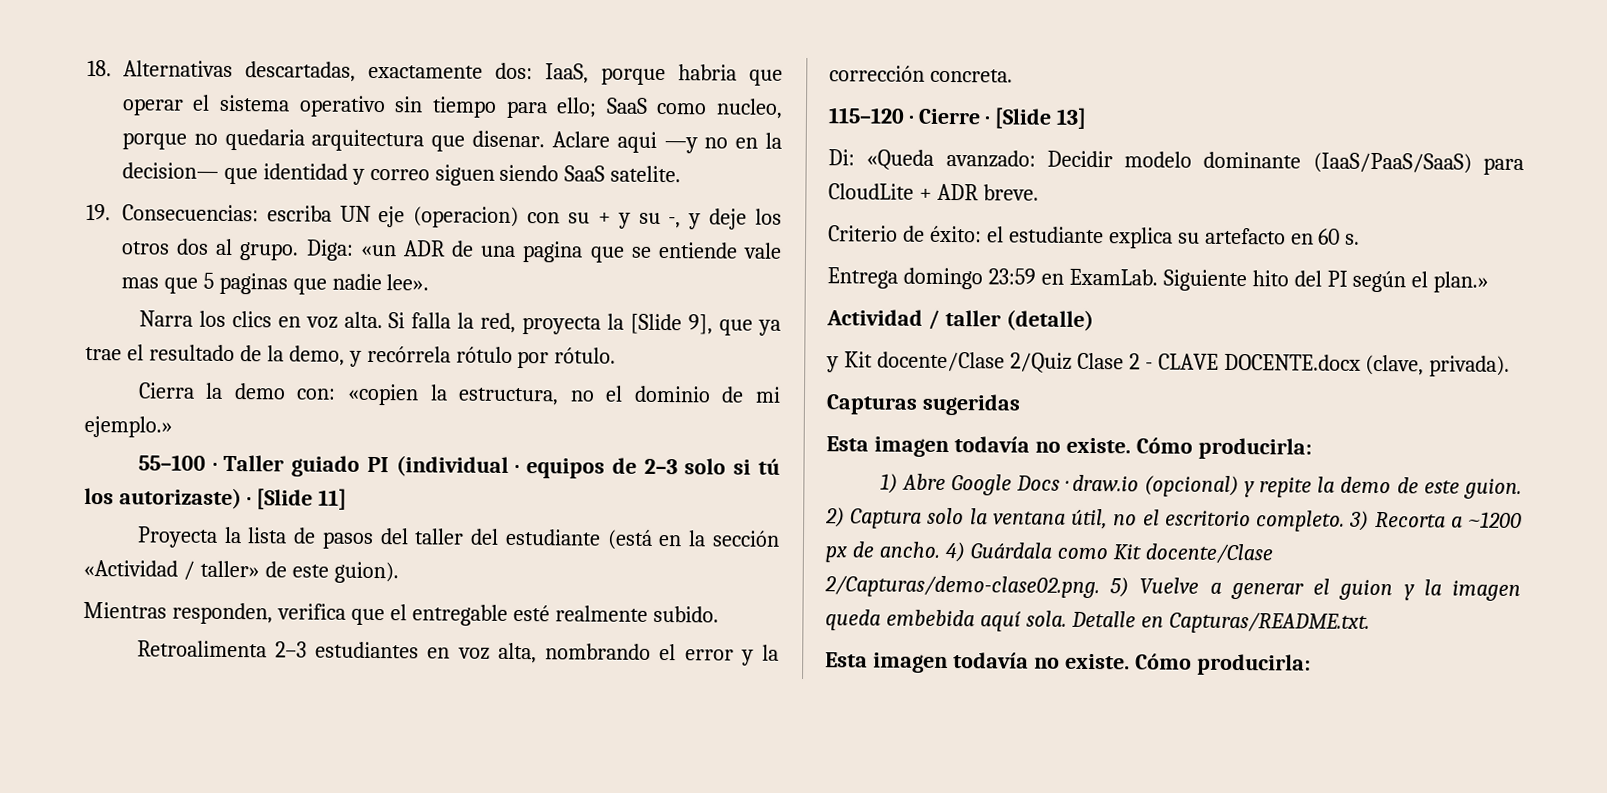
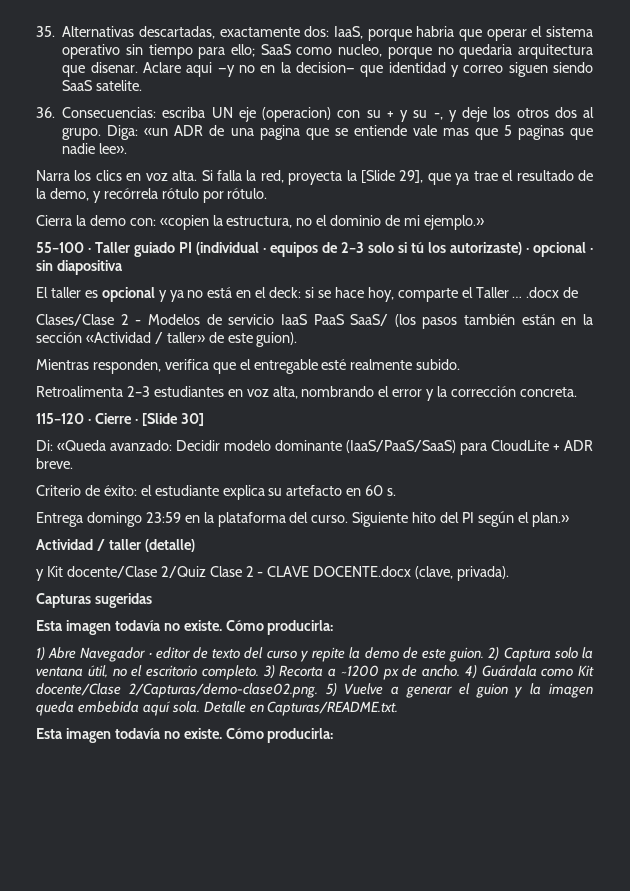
[87,59,112,77] 18. -> [36,26,55,37] 35.
[86,203,111,221] 19. -> [36,107,55,118] 36.
[688,314,714,335] 9], -> [399,170,424,183] 29],
[255,488,347,510] [136,526,653,550] [Slide 11] // Proyecta la lista de pasos del taller del estudiante (está -> [533,242,593,257] [36,260,123,275] [36,287,579,302] [36,314,555,329] opcional · sin diapositiva // El taller es opcional y ya no está en el deck: si se hace hoy, comparte el Taller … .docx de // Clases/Clase 2 - Modelos de servicio IaaS PaaS SaaS/ (los pasos también están
[1055,107,1087,129] 13] -> [180,413,204,426] 30]
[1068,268,1158,286] ExamLab. -> [203,512,349,527] la plataforma del curso.
[951,474,1239,498] Google Docs · draw.io (opcional) -> [80,647,297,662] Navegador · editor de texto del curso

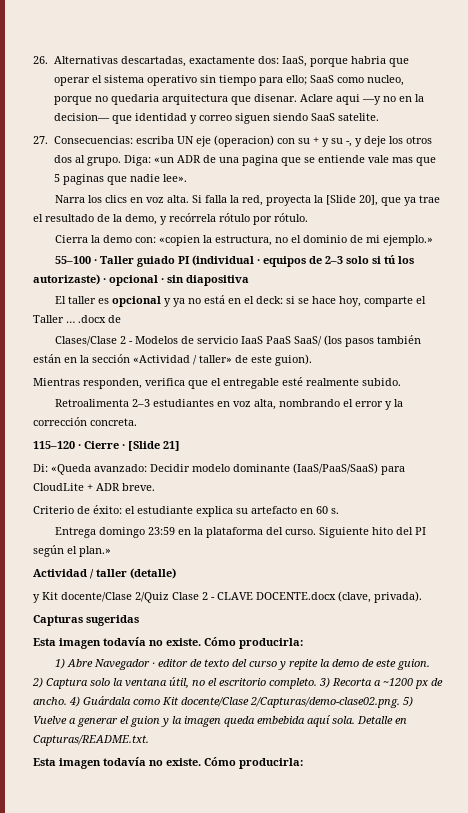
[36,26,55,37] 35. -> [33,56,48,64] 26.
[36,107,55,118] 36. -> [33,136,48,144] 27.
[399,170,424,183] 29], -> [359,195,379,206] 20],
[180,413,204,426] 30] -> [163,441,180,451] 21]

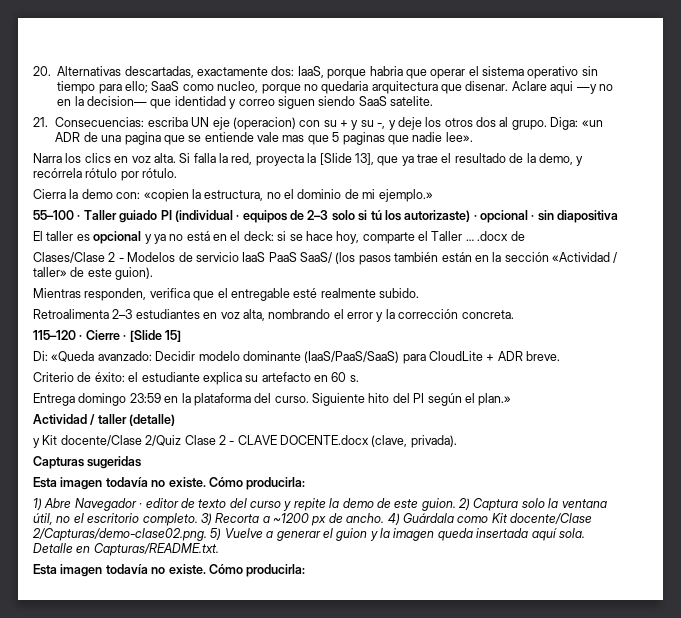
[33,56,48,64] 26. -> [33,66,51,76] 20.
[33,136,48,144] 27. -> [33,117,48,127] 21.
[359,195,379,206] 20], -> [354,153,374,165] 13],
[163,441,180,451] 21] -> [164,330,181,342] 15]
[257,716,305,724] embebida -> [476,528,529,538] insertada

